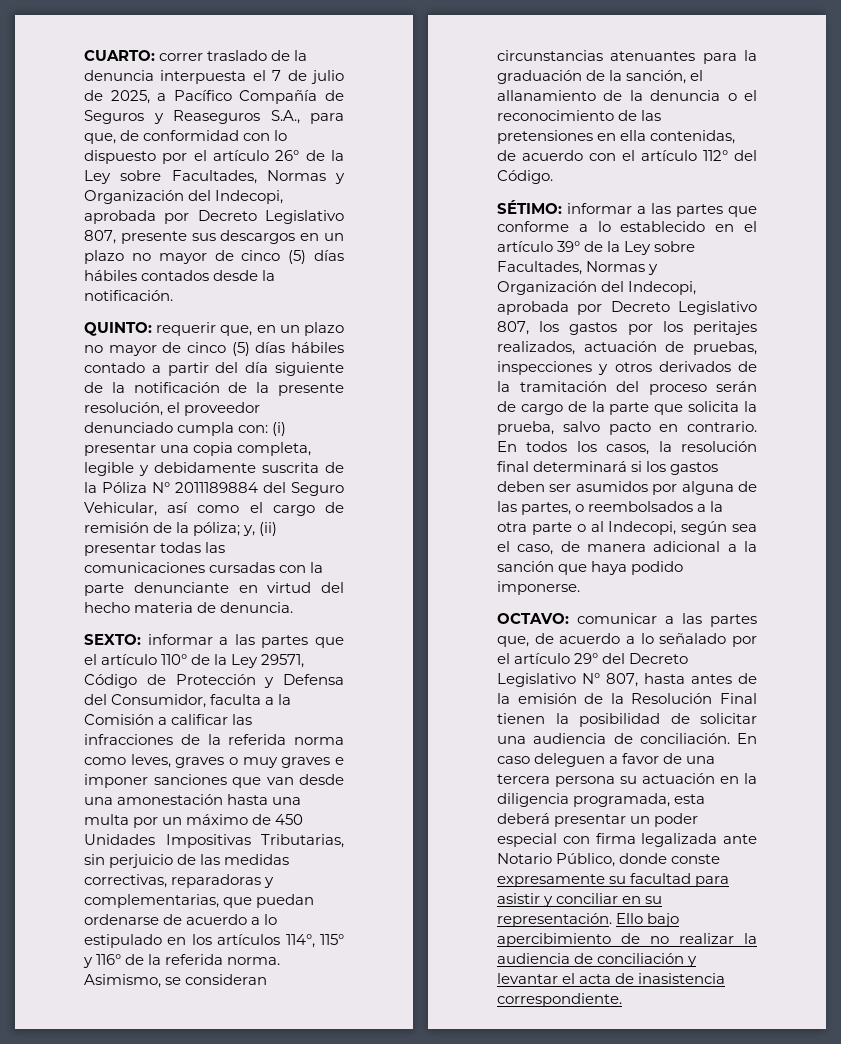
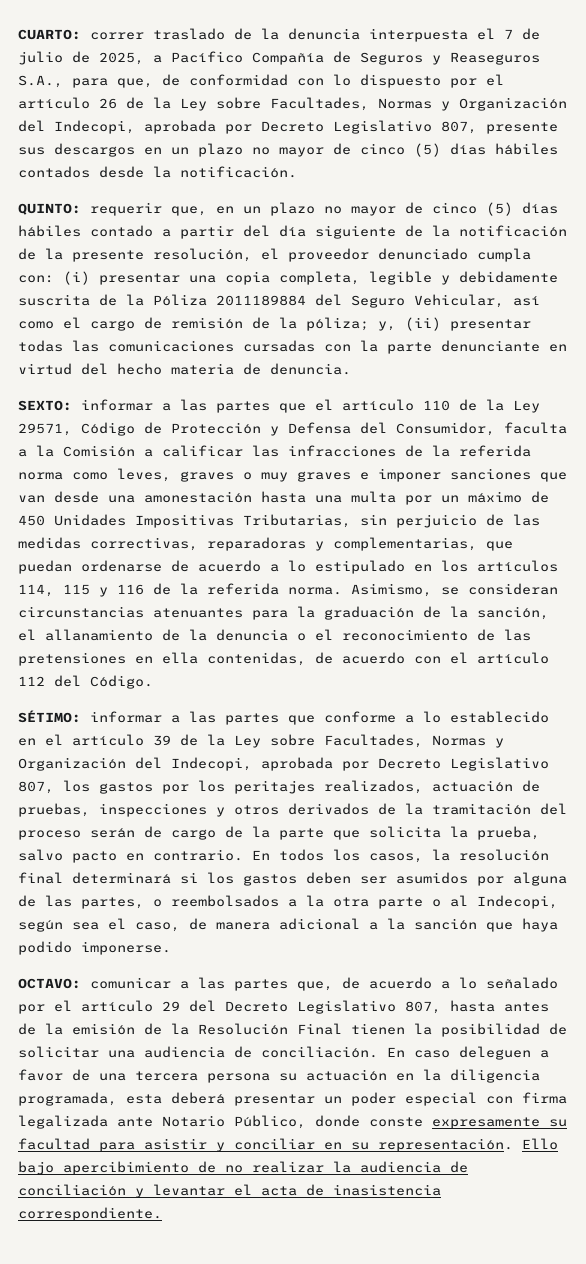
[275,150,300,161] 26° -> [99,98,117,109] 26
[152,482,170,493] N° -> (207, 300) none
[161,654,188,665] 110° -> [423,400,450,411] 110
[285,934,344,948] [83,954,122,968] 114°, 115° y 116° -> [18,584,144,597] 114, 115 y 116
[703,150,728,161] 112° -> [18,676,45,686] 112
[557,241,581,252] 39° -> [153,735,171,746] 39
[574,653,599,664] 29° -> [162,1001,180,1011] 29
[582,673,600,684] N° -> (396, 1007) none

